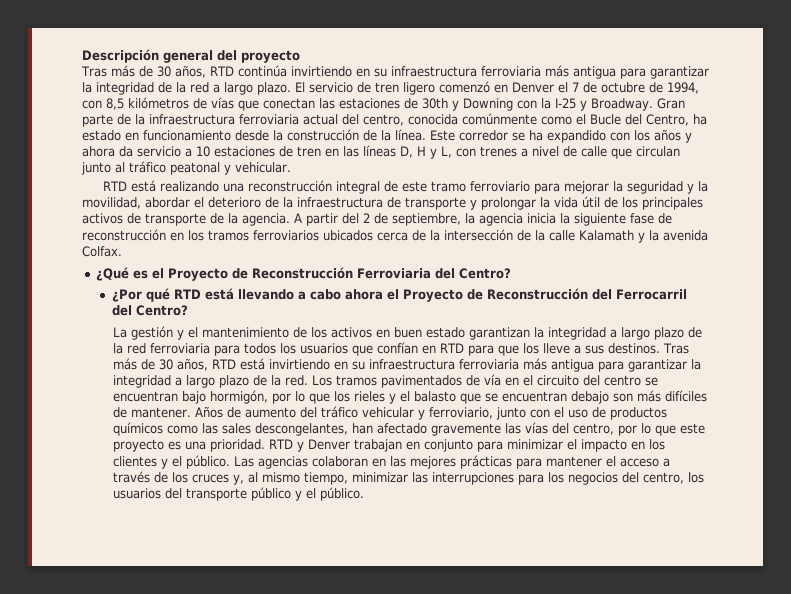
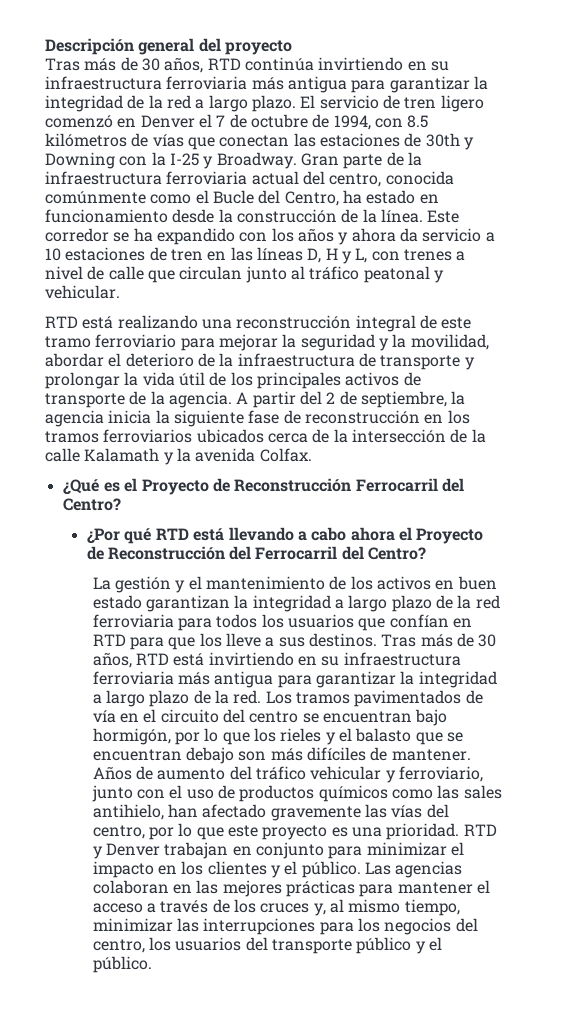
[106,98,124,110] 8,5 -> [407,115,429,128] 8.5
[357,268,432,279] Ferroviaria -> [355,478,438,492] Ferrocarril
[254,423,348,436] descongelantes, -> [92,804,164,820] antihielo,

